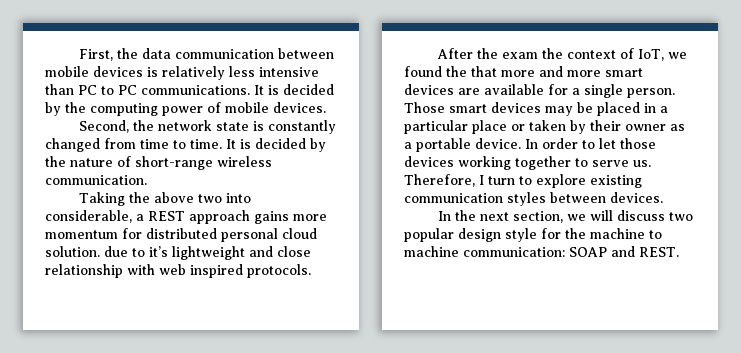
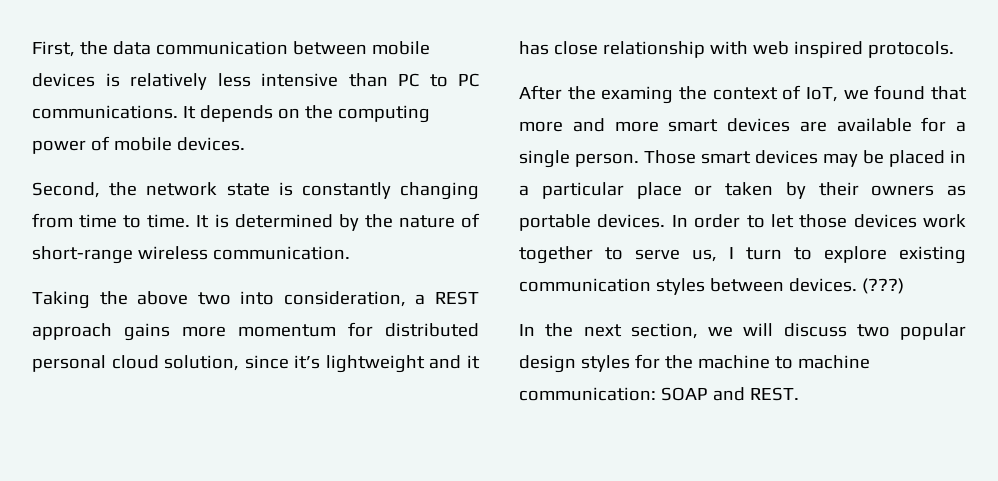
[268,84,334,95] [45,102,61,116] is decided by -> [199,105,300,122] depends on
[45,138,100,152] changed -> [400,182,479,200] changing
[255,138,306,149] decided -> [234,214,333,228] determined
[45,210,132,223] considerable, -> [283,291,406,307] consideration,
[45,246,145,257] solution. due to -> [164,355,289,371] solution, since
(273, 251) none -> [466,355,480,369] [519,41,549,55] it has
[502,52,539,59] exam -> [601,86,674,104] examing
[446,66,467,77] the -> (926, 92) none
[625,124,685,131] [404,138,521,152] owner as a portable device. -> [871,185,966,196] [519,214,666,231] owners as portable devices.
[458,156,511,170] working -> [923,214,966,228] work
[633,160,651,167] [404,174,475,187] us. Therefore, -> [692,249,717,262] us,
(663, 197) none -> [861,278,904,294] (???)
[505,228,537,242] style -> [580,355,630,372] styles

